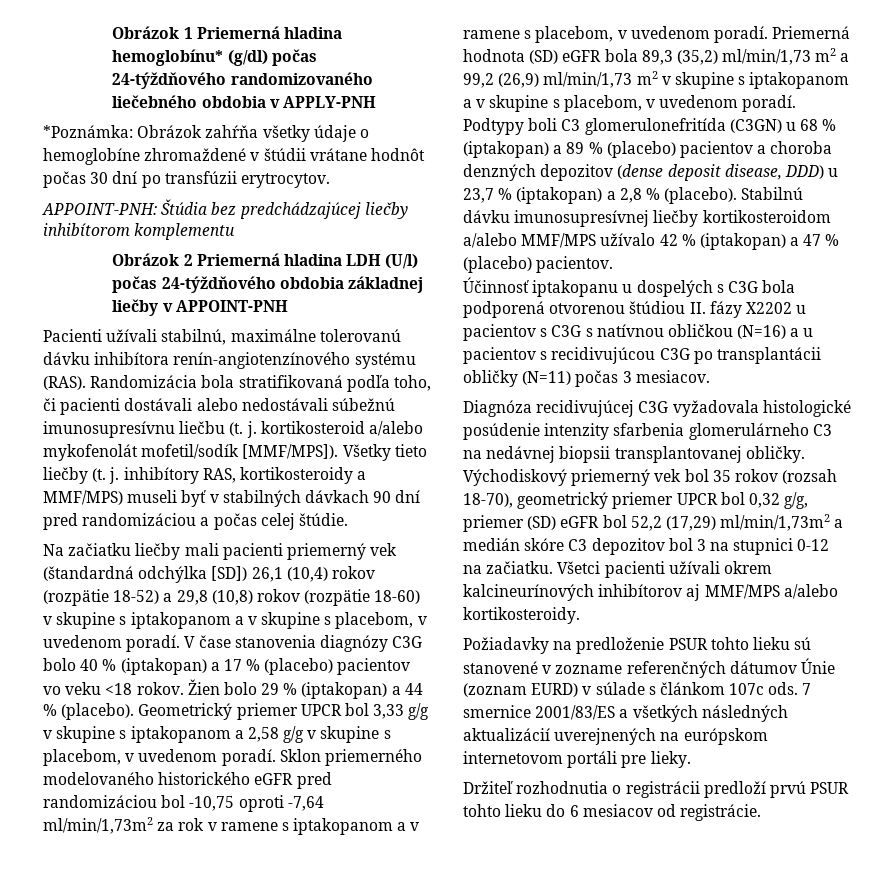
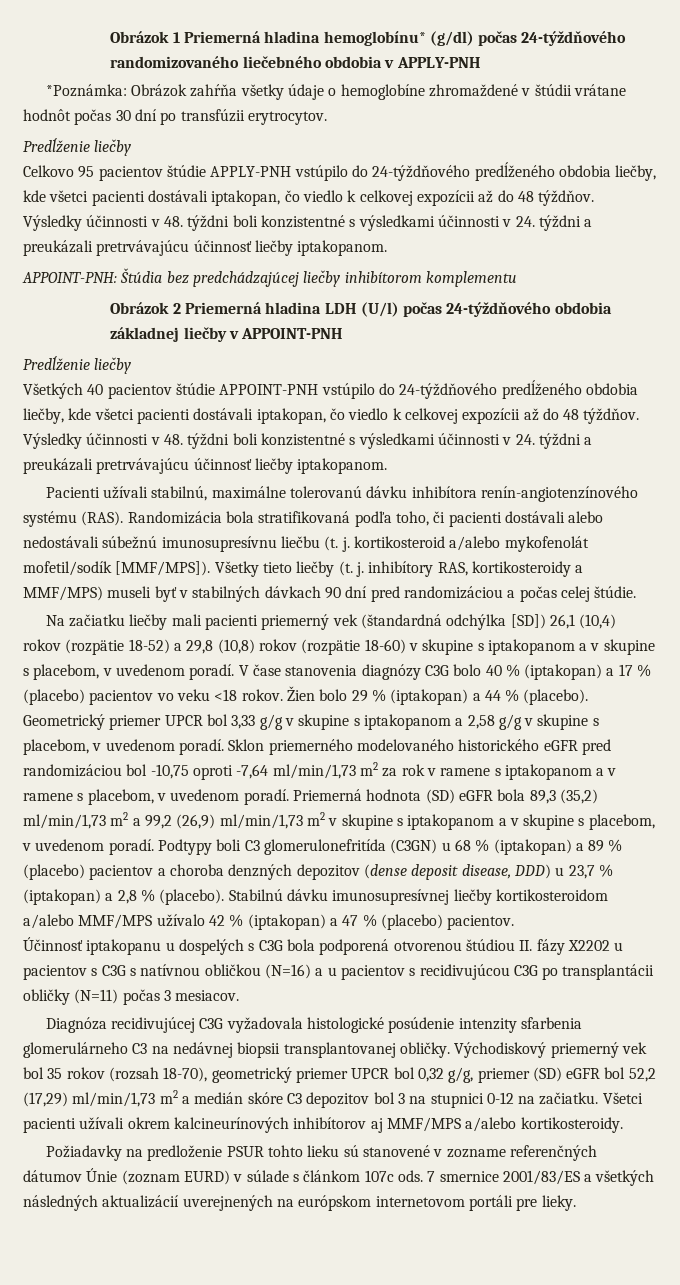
(330, 180) none -> [23,138,132,156] [23,162,657,181] [23,190,595,206] [23,215,593,231] [23,240,388,256] // Predĺženie liečby // Celkovo 95 pacientov štúdie APPLY-PNH vstúpilo do 24-týždňového predĺženého obdobia liečby, kde všetci pacienti dostávali iptakopan, čo viedlo k celkovej expozícii až do 48 týždňov. Výsledky účinnosti v 48. týždni boli konzistentné s výsledkami účinnosti v 24. týždni a preukázali pretrvávajúcu účinnosť liečby iptakopanom.
(288, 306) none -> [23,356,132,374] [23,380,638,399] [23,408,640,424] [23,433,593,449] [23,458,388,474] // Predĺženie liečby // Všetkých 40 pacientov štúdie APPOINT-PNH vstúpilo do 24-týždňového predĺženého obdobia liečby, kde všetci pacienti dostávali iptakopan, čo viedlo k celkovej expozícii až do 48 týždňov. Výsledky účinnosti v 48. týždni boli konzistentné s výsledkami účinnosti v 24. týždni a preukázali pretrvávajúcu účinnosť liečby iptakopanom.
[43,817,153,834] ml/min/1,73m2 -> [272,762,378,779] ml/min/1,73 m2
[720,514,831,531] ml/min/1,73m2 -> [72,1090,178,1107] ml/min/1,73 m2
[463,781,850,798] [463,804,762,821] // Držiteľ rozhodnutia o registrácii predloží prvú PSUR tohto lieku do 6 mesiacov od registrácie. -> (576, 1203) none

